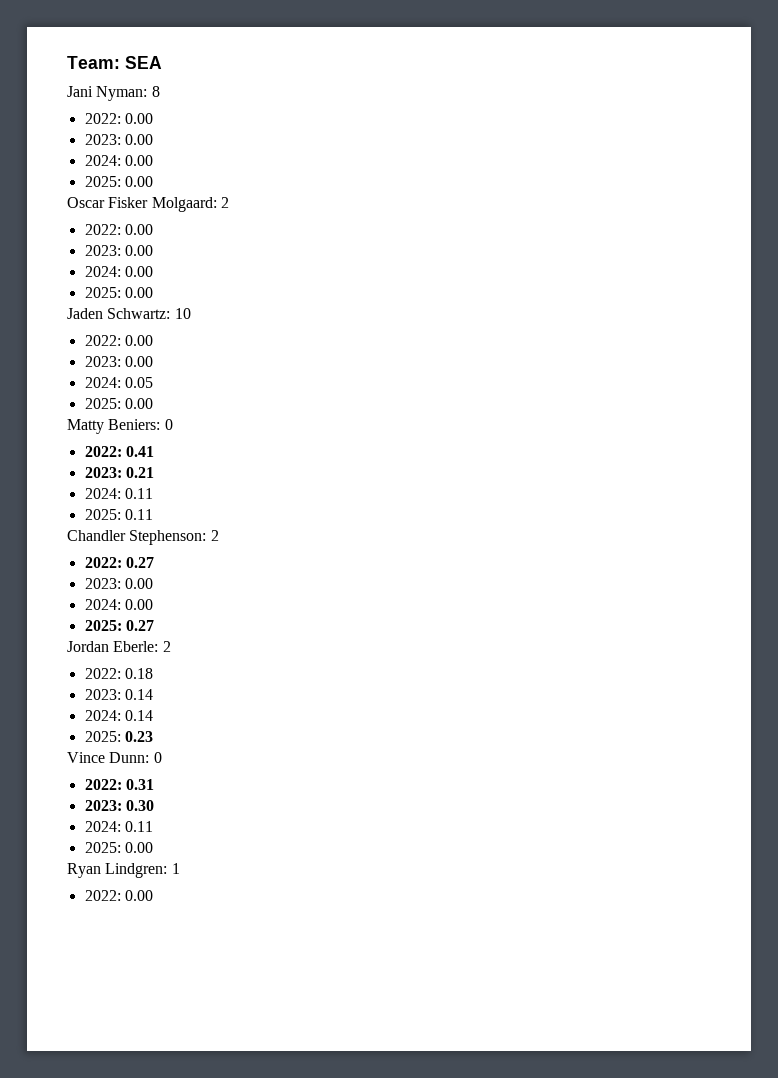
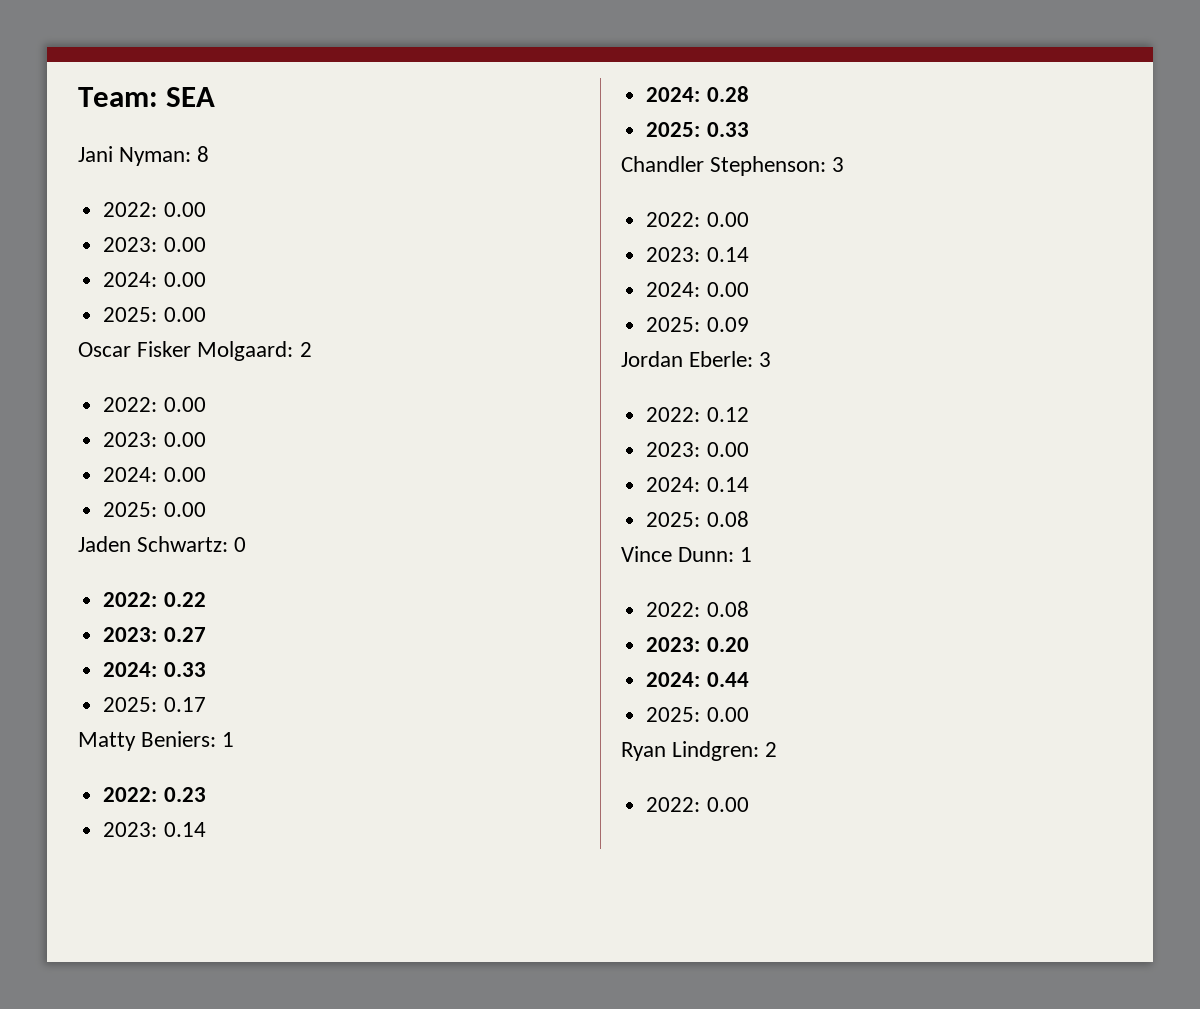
[174,308,191,319] [84,335,153,346] [84,356,153,367] [84,377,153,388] [84,398,153,409] [67,419,173,434] [84,446,154,457] [84,467,154,478] [84,488,153,499] [84,509,153,520] [67,530,219,545] [84,557,154,568] [84,578,153,589] [84,599,153,610] [84,620,154,631] [67,641,171,652] [84,668,153,679] [84,689,153,700] 10 // 2022: 0.00 // 2023: 0.00 // 2024: 0.05 // 2025: 0.00 // Matty Beniers: 0 // 2022: 0.41 // 2023: 0.21 // 2024: 0.11 // 2025: 0.11 // Chandler Stephenson: 2 // 2022: 0.27 // 2023: 0.00 // 2024: 0.00 // 2025: 0.27 // Jordan Eberle: 2 // 2022: 0.18 // 2023: 0.14 -> [234,537,247,552] [103,592,206,607] [103,627,206,642] [103,662,206,677] [103,697,206,712] [78,731,235,751] [103,787,206,802] [103,822,206,837] [646,86,749,102] [646,122,749,137] [621,156,845,176] [646,212,749,227] [646,247,749,262] [646,282,749,297] [646,317,749,332] [621,351,772,367] [646,407,749,422] [646,442,749,457] 0 // 2022: 0.22 // 2023: 0.27 // 2024: 0.33 // 2025: 0.17 // Matty Beniers: 1 // 2022: 0.23 // 2023: 0.14 // 2024: 0.28 // 2025: 0.33 // Chandler Stephenson: 3 // 2022: 0.00 // 2023: 0.14 // 2024: 0.00 // 2025: 0.09 // Jordan Eberle: 3 // 2022: 0.12 // 2023: 0.00
[124,731,153,742] 0.23 -> [706,511,749,527] 0.08
[153,752,162,763] [84,779,154,790] [84,800,154,811] [84,821,153,832] 0 // 2022: 0.31 // 2023: 0.30 // 2024: 0.11 -> [740,547,753,562] [646,601,749,617] [646,637,749,652] [646,672,749,687] 1 // 2022: 0.08 // 2023: 0.20 // 2024: 0.44
[171,863,180,874] 1 -> [765,742,778,757] 2

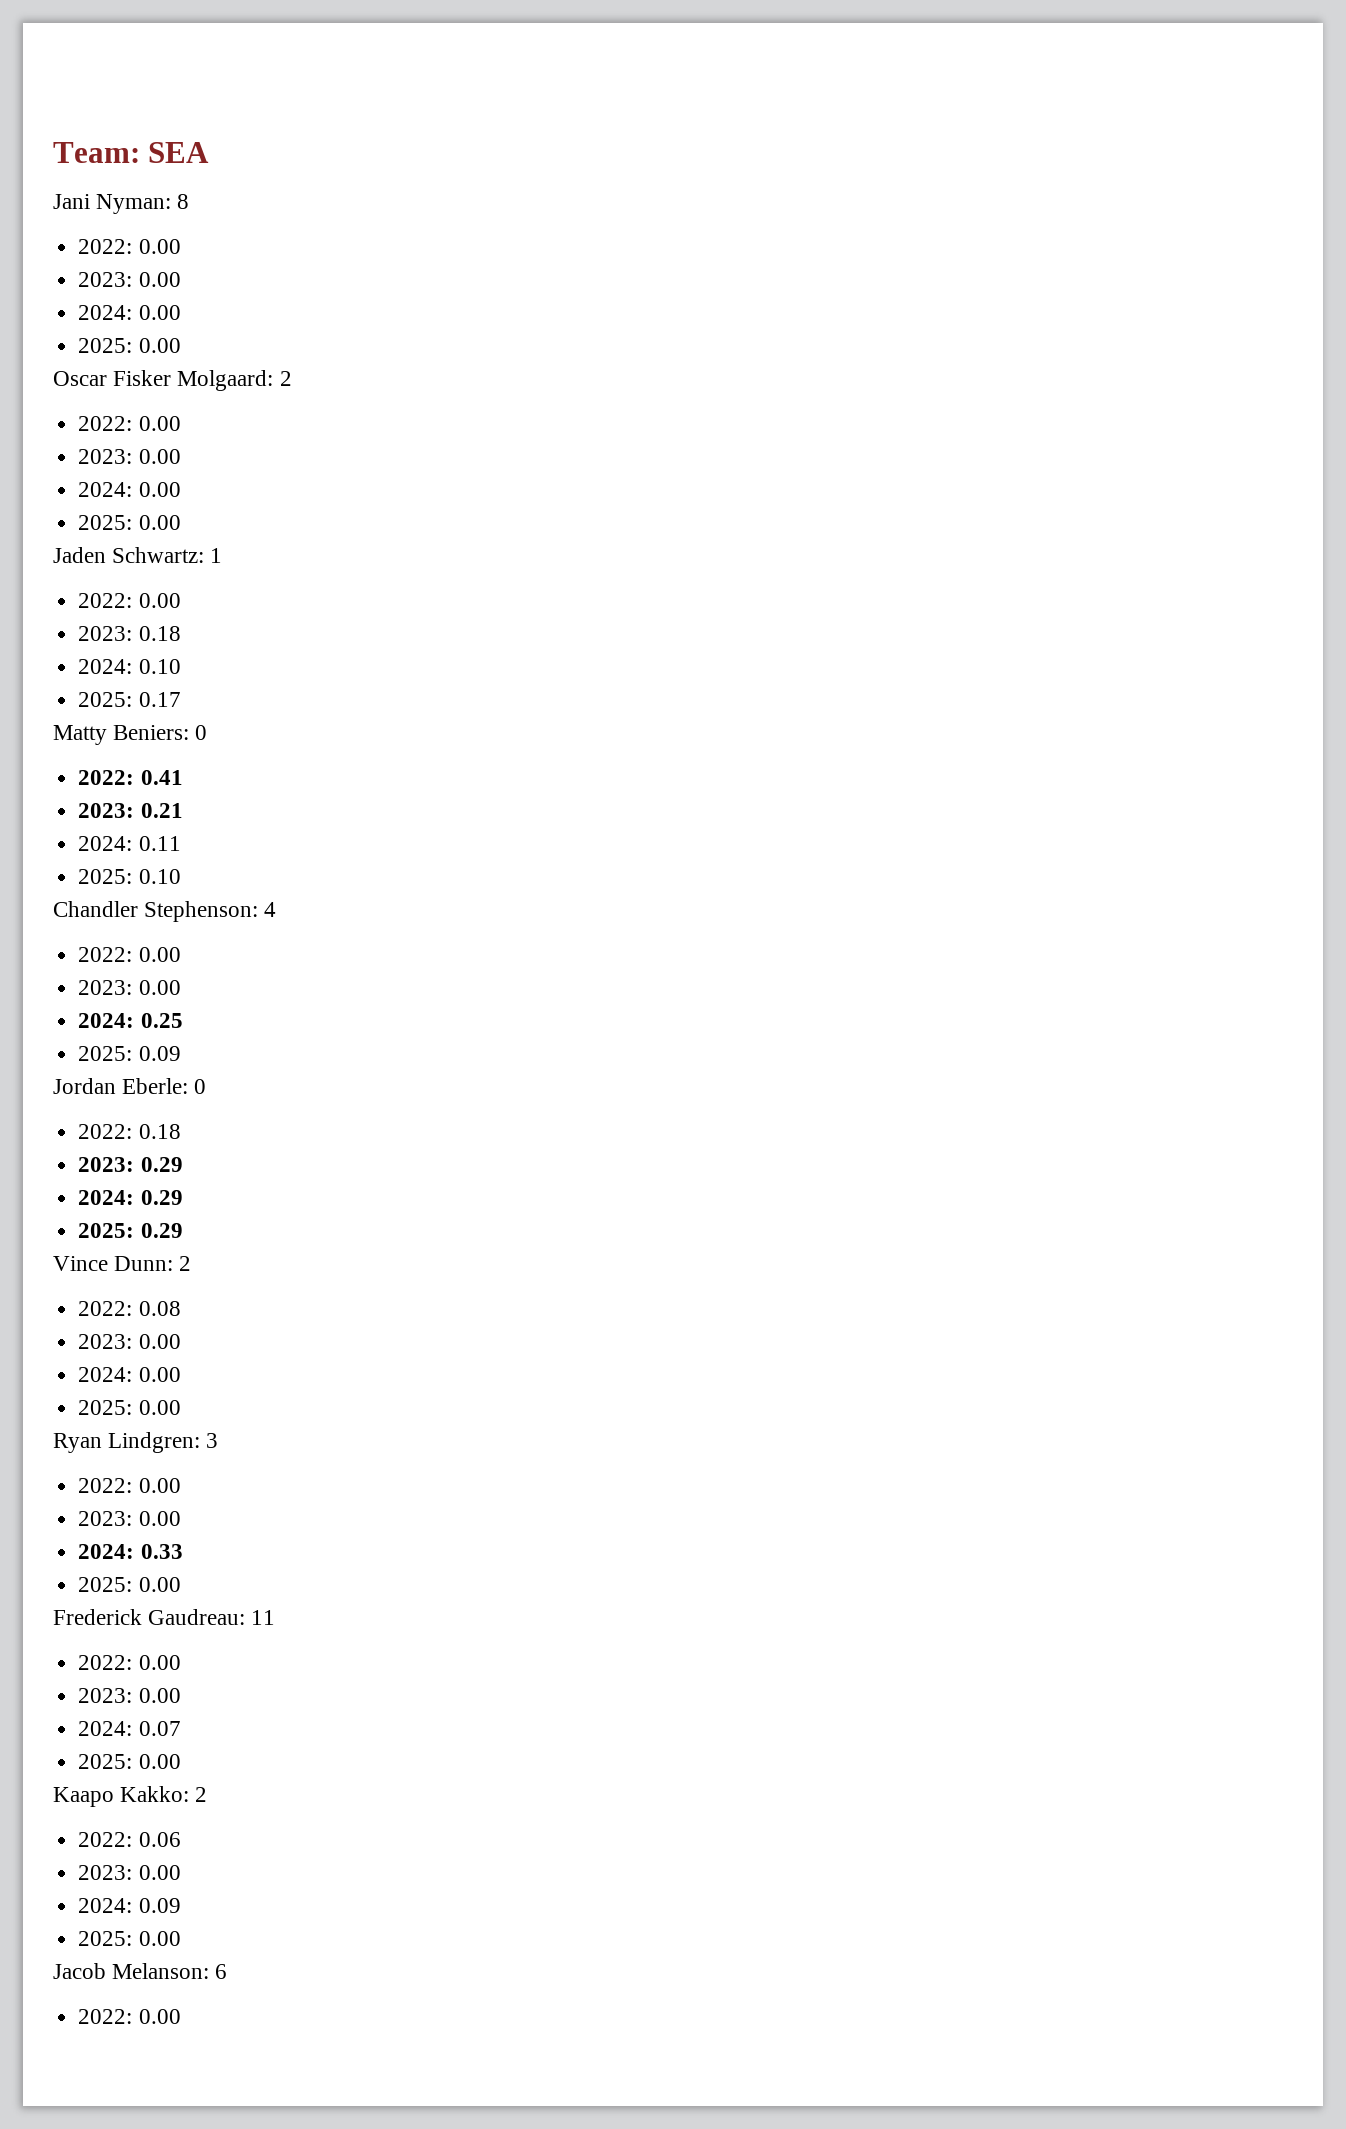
[234,537,247,552] [103,592,206,607] [103,627,206,642] [103,662,206,677] 0 // 2022: 0.22 // 2023: 0.27 // 2024: 0.33 -> [210,548,223,563] [78,593,181,608] [78,626,181,641] [78,659,181,674] 1 // 2022: 0.00 // 2023: 0.18 // 2024: 0.10
[222,732,235,747] [103,787,206,802] [103,822,206,837] [646,86,749,102] [646,122,749,137] 1 // 2022: 0.23 // 2023: 0.14 // 2024: 0.28 // 2025: 0.33 -> [195,725,208,740] [78,770,183,785] [78,803,183,818] [78,836,181,851] [78,869,181,884] 0 // 2022: 0.41 // 2023: 0.21 // 2024: 0.11 // 2025: 0.10
(827, 166) none -> [264,902,277,917] [78,947,181,962] [78,980,181,995] [78,1013,183,1028] [78,1046,181,1061] [53,1078,207,1094] [78,1124,181,1139] [78,1157,183,1172] [78,1190,183,1205] [78,1223,183,1238] [53,1256,192,1271] [78,1301,181,1316] [78,1334,181,1349] [78,1367,181,1382] [78,1400,181,1415] [53,1432,201,1453] 4 // 2022: 0.00 // 2023: 0.00 // 2024: 0.25 // 2025: 0.09 // Jordan Eberle: 0 // 2022: 0.18 // 2023: 0.29 // 2024: 0.29 // 2025: 0.29 // Vince Dunn: 2 // 2022: 0.08 // 2023: 0.00 // 2024: 0.00 // 2025: 0.00 // Ryan Lindgren:
[706,247,749,262] [646,282,749,297] [646,317,749,332] [621,351,772,367] [646,407,749,422] [646,442,749,457] [646,477,749,492] [646,511,749,527] [621,546,753,562] [646,601,749,617] [646,637,749,652] [646,672,749,687] [646,707,749,722] [621,741,778,761] [646,797,749,812] 0.14 // 2024: 0.00 // 2025: 0.09 // Jordan Eberle: 3 // 2022: 0.12 // 2023: 0.00 // 2024: 0.14 // 2025: 0.08 // Vince Dunn: 1 // 2022: 0.08 // 2023: 0.20 // 2024: 0.44 // 2025: 0.00 // Ryan Lindgren: 2 // 2022: 0.00 -> [138,1511,181,1526] [78,1544,183,1559] [78,1577,181,1592] [53,1609,276,1625] [78,1655,181,1670] [78,1688,181,1703] [78,1721,181,1736] [78,1754,181,1769] [53,1786,208,1807] [78,1832,181,1847] [78,1865,181,1880] [78,1898,181,1913] [78,1931,181,1946] [53,1963,228,1979] [78,2009,181,2024] 0.00 // 2024: 0.33 // 2025: 0.00 // Frederick Gaudreau: 11 // 2022: 0.00 // 2023: 0.00 // 2024: 0.07 // 2025: 0.00 // Kaapo Kakko: 2 // 2022: 0.06 // 2023: 0.00 // 2024: 0.09 // 2025: 0.00 // Jacob Melanson: 6 // 2022: 0.00

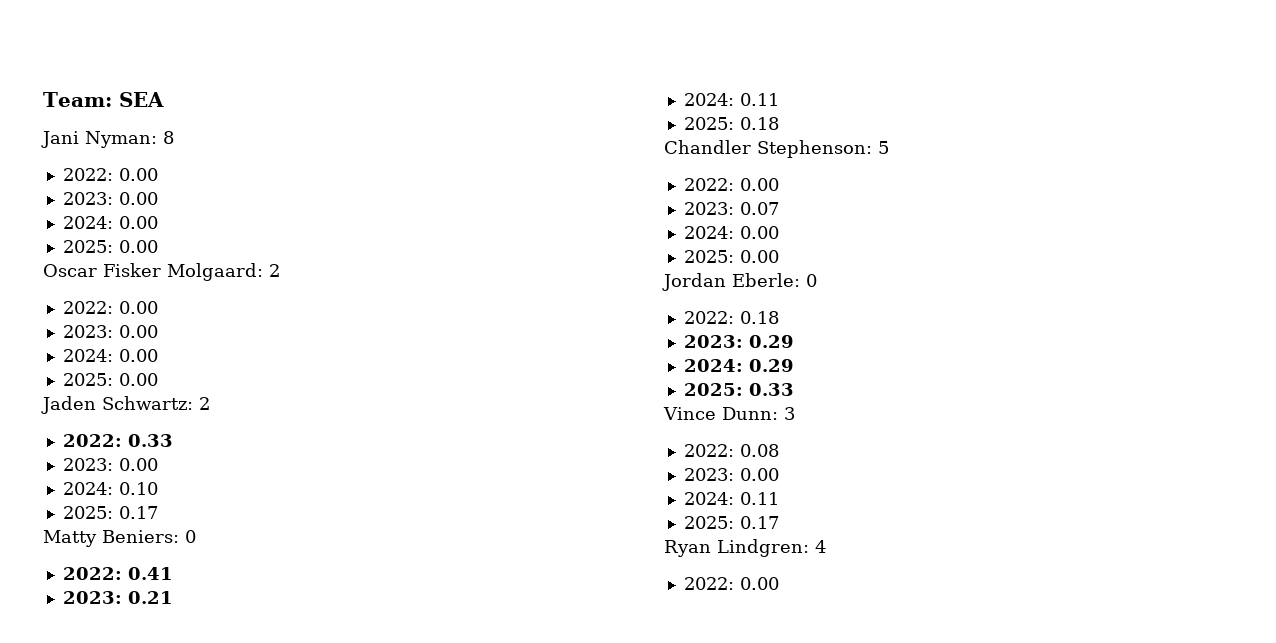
[210,548,223,563] [78,593,181,608] [78,626,181,641] 1 // 2022: 0.00 // 2023: 0.18 -> [199,397,210,410] [62,434,173,447] [62,458,158,471] 2 // 2022: 0.33 // 2023: 0.00
[138,869,181,884] 0.10 -> [739,117,779,130] 0.18
[264,902,277,917] [78,947,181,962] [78,980,181,995] [78,1013,183,1028] [78,1046,181,1061] 4 // 2022: 0.00 // 2023: 0.00 // 2024: 0.25 // 2025: 0.09 -> [878,141,889,154] [683,178,779,191] [683,202,779,215] [683,226,779,239] [683,250,779,263] 5 // 2022: 0.00 // 2023: 0.07 // 2024: 0.00 // 2025: 0.00
[140,1223,183,1238] 0.29 -> [748,383,794,396] 0.33
[179,1256,192,1271] 2 -> [784,407,795,420] 3
[138,1367,181,1382] [78,1400,181,1415] 0.00 // 2025: 0.00 -> [739,492,779,505] [683,516,779,529] 0.11 // 2025: 0.17
[206,1433,219,1448] [78,1478,181,1493] [78,1511,181,1526] [78,1544,183,1559] [78,1577,181,1592] [53,1609,276,1625] [78,1655,181,1670] [78,1688,181,1703] [78,1721,181,1736] [78,1754,181,1769] [53,1786,208,1807] [78,1832,181,1847] [78,1865,181,1880] [78,1898,181,1913] [78,1931,181,1946] [53,1963,228,1979] [78,2009,181,2024] 3 // 2022: 0.00 // 2023: 0.00 // 2024: 0.33 // 2025: 0.00 // Frederick Gaudreau: 11 // 2022: 0.00 // 2023: 0.00 // 2024: 0.07 // 2025: 0.00 // Kaapo Kakko: 2 // 2022: 0.06 // 2023: 0.00 // 2024: 0.09 // 2025: 0.00 // Jacob Melanson: 6 // 2022: 0.00 -> [815,540,826,553] [683,577,779,590] 4 // 2022: 0.00

